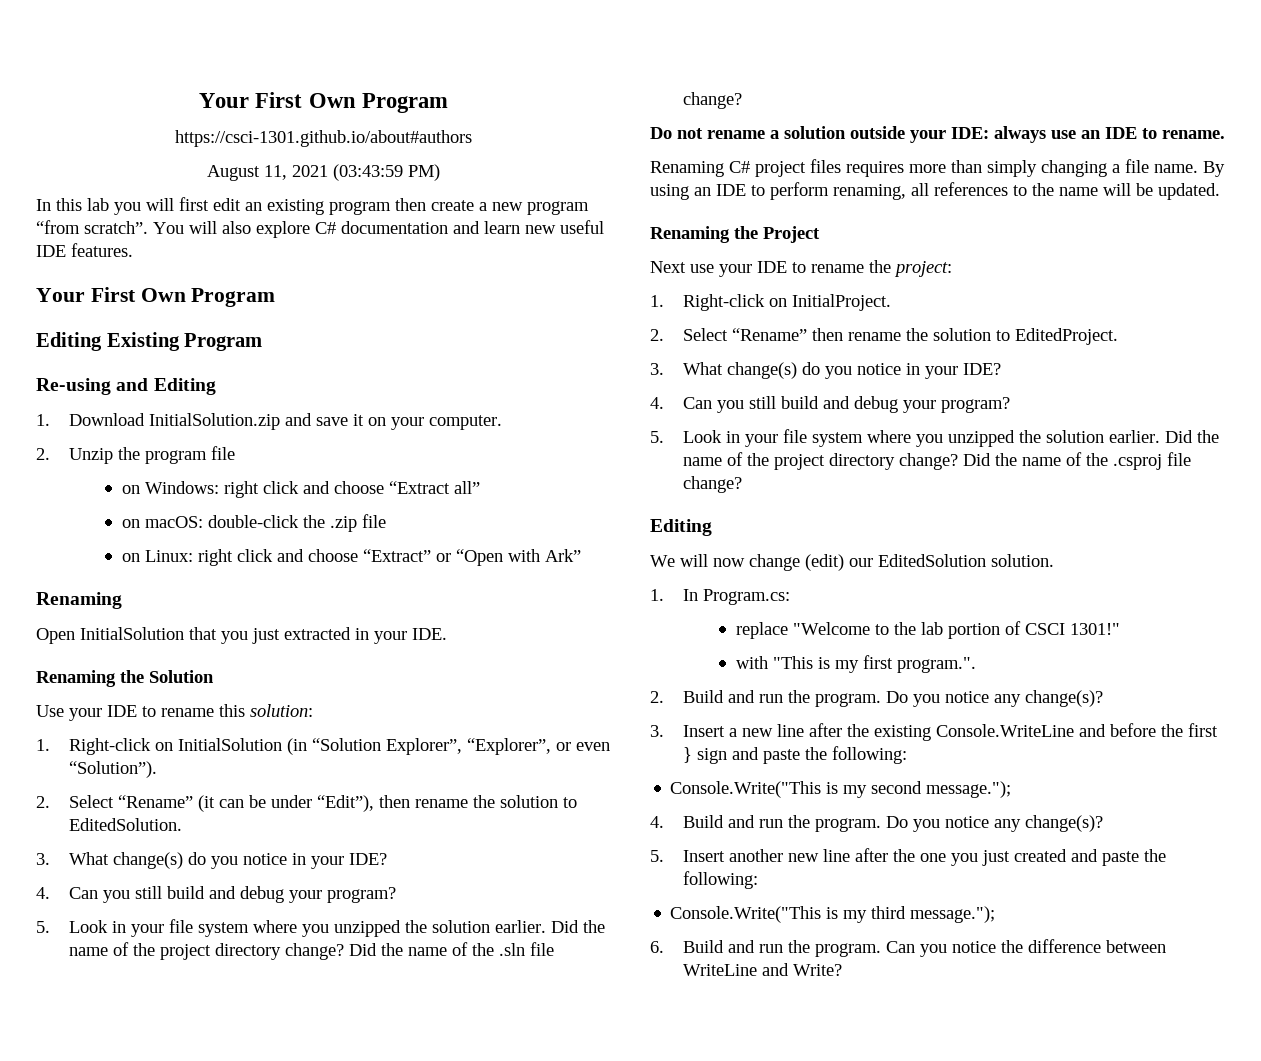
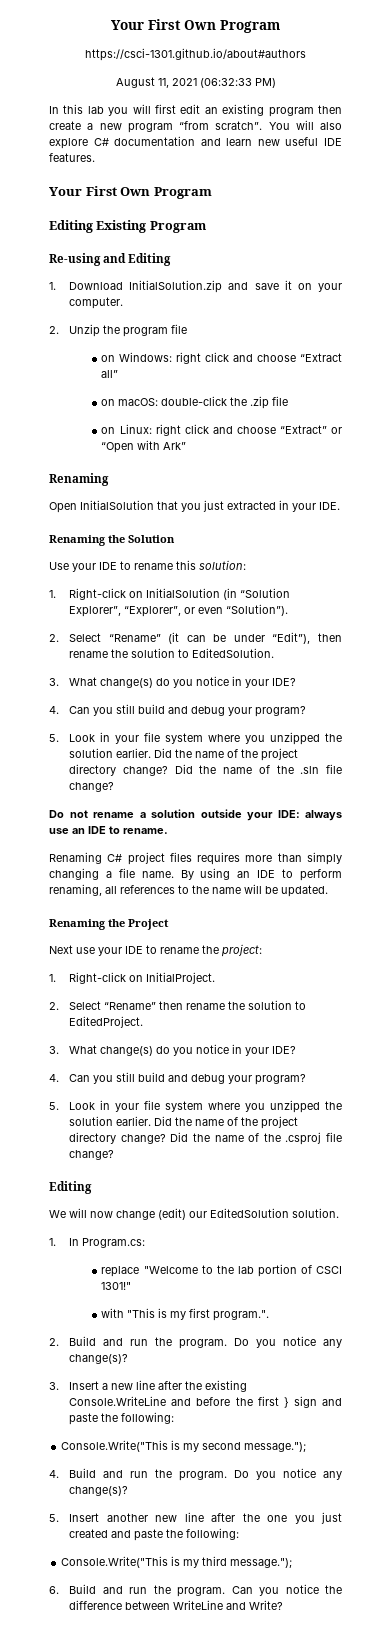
[333,164,403,181] (03:43:59 -> [199,78,252,88] (06:32:33

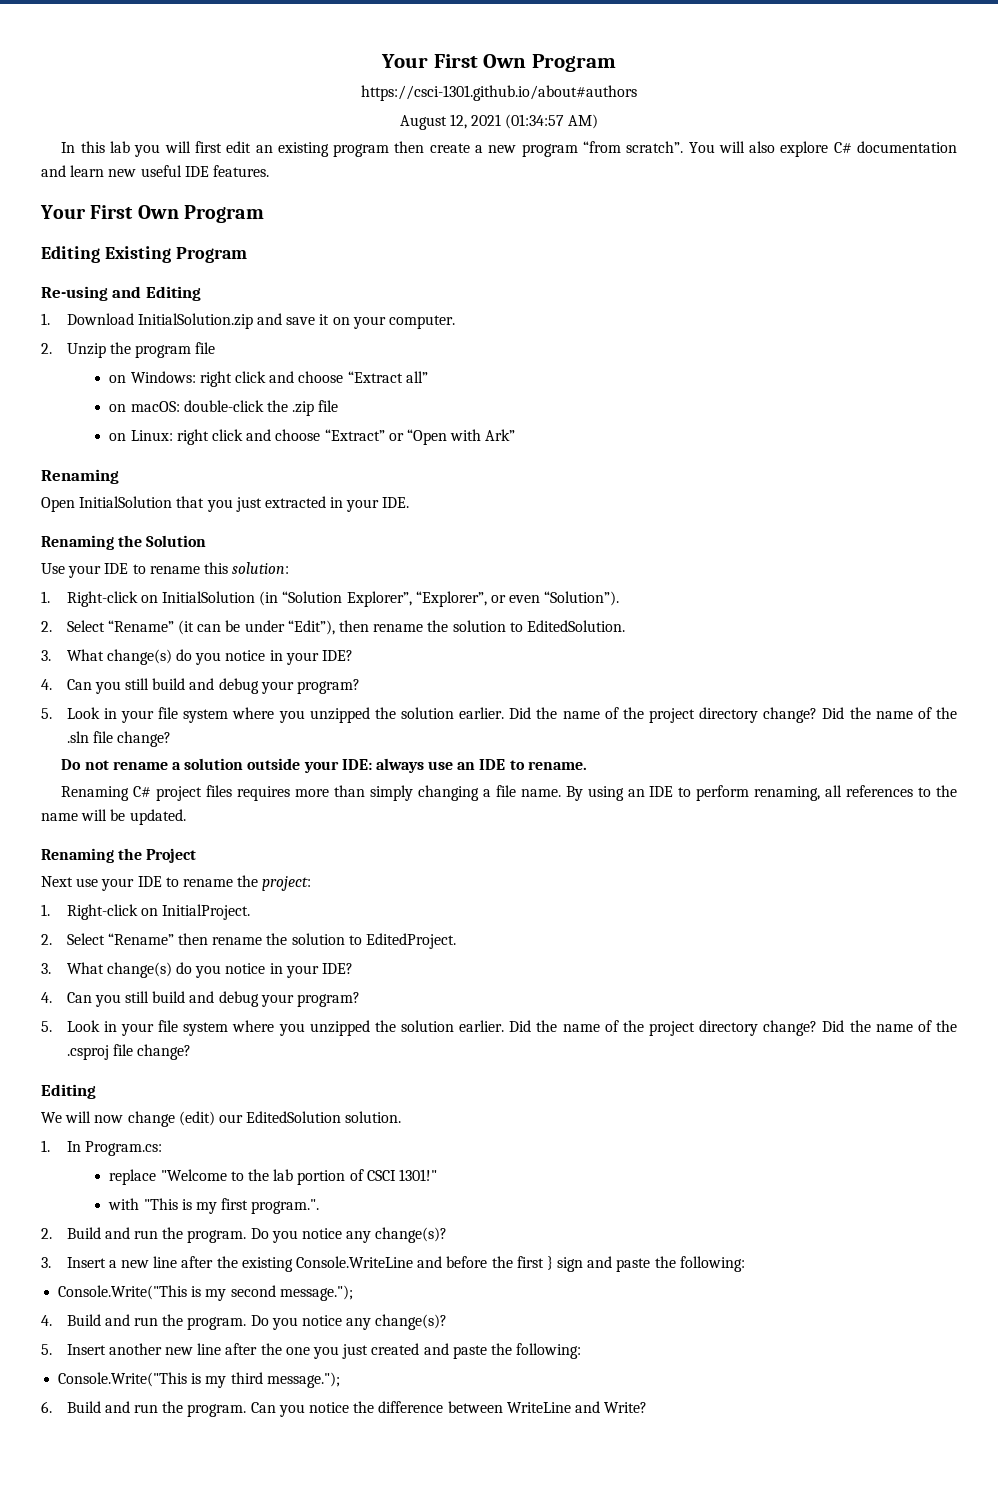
[157,78,276,88] 11, 2021 (06:32:33 PM) -> [449,114,599,129] 12, 2021 (01:34:57 AM)

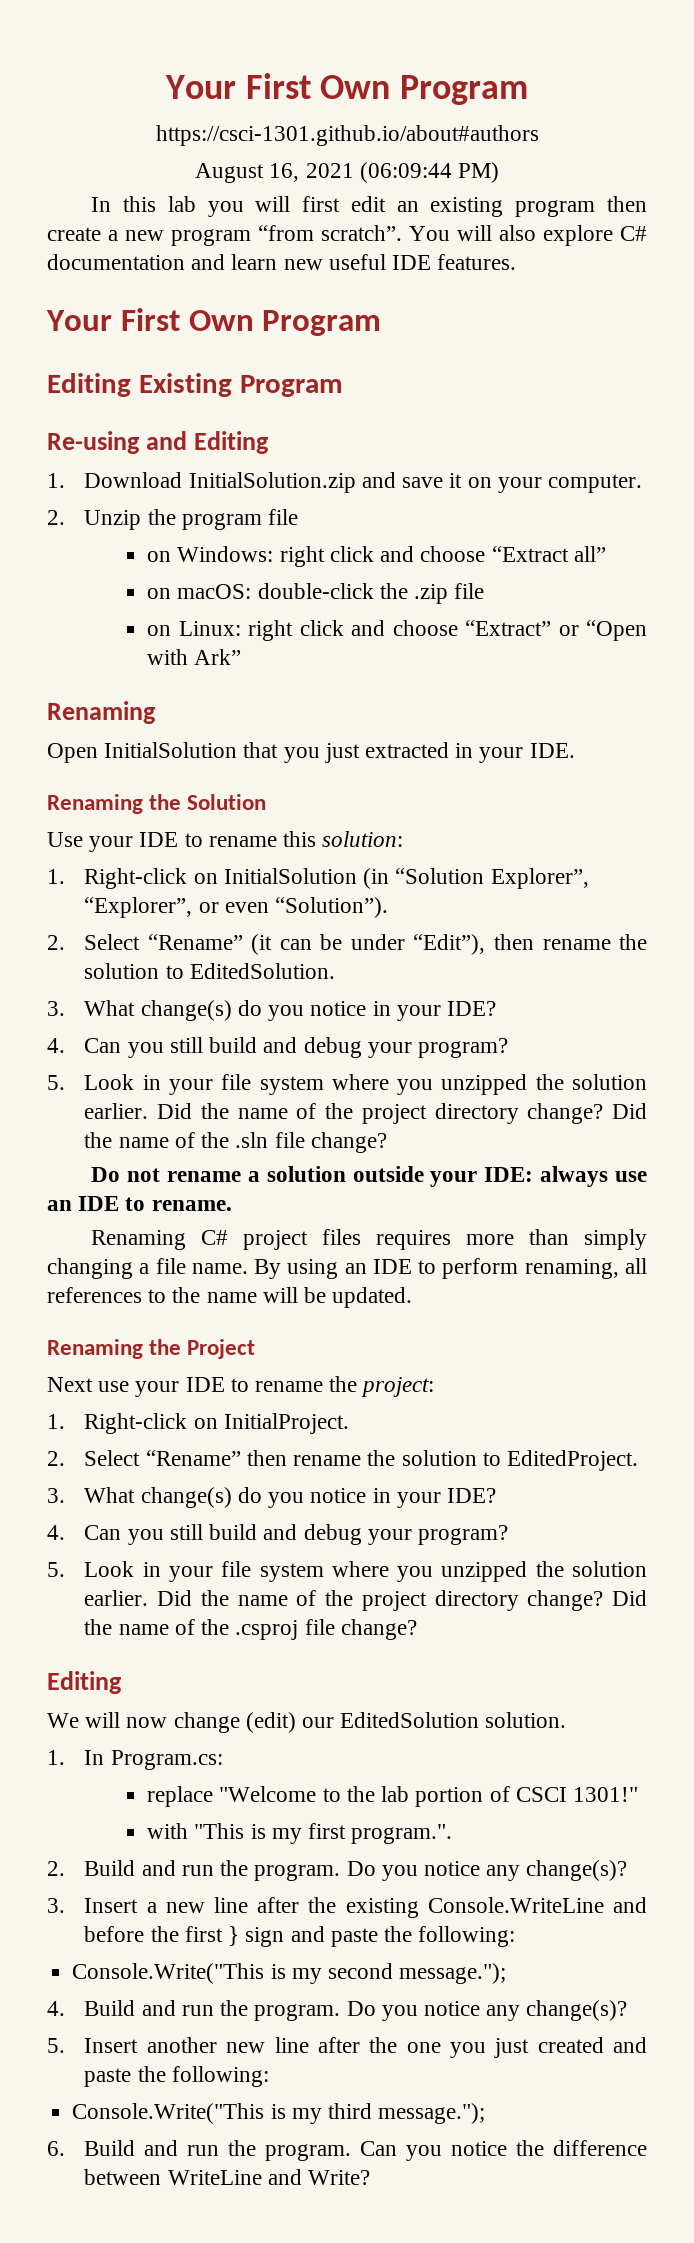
[449,114,599,129] 12, 2021 (01:34:57 AM) -> [269,162,499,183] 16, 2021 (06:09:44 PM)

